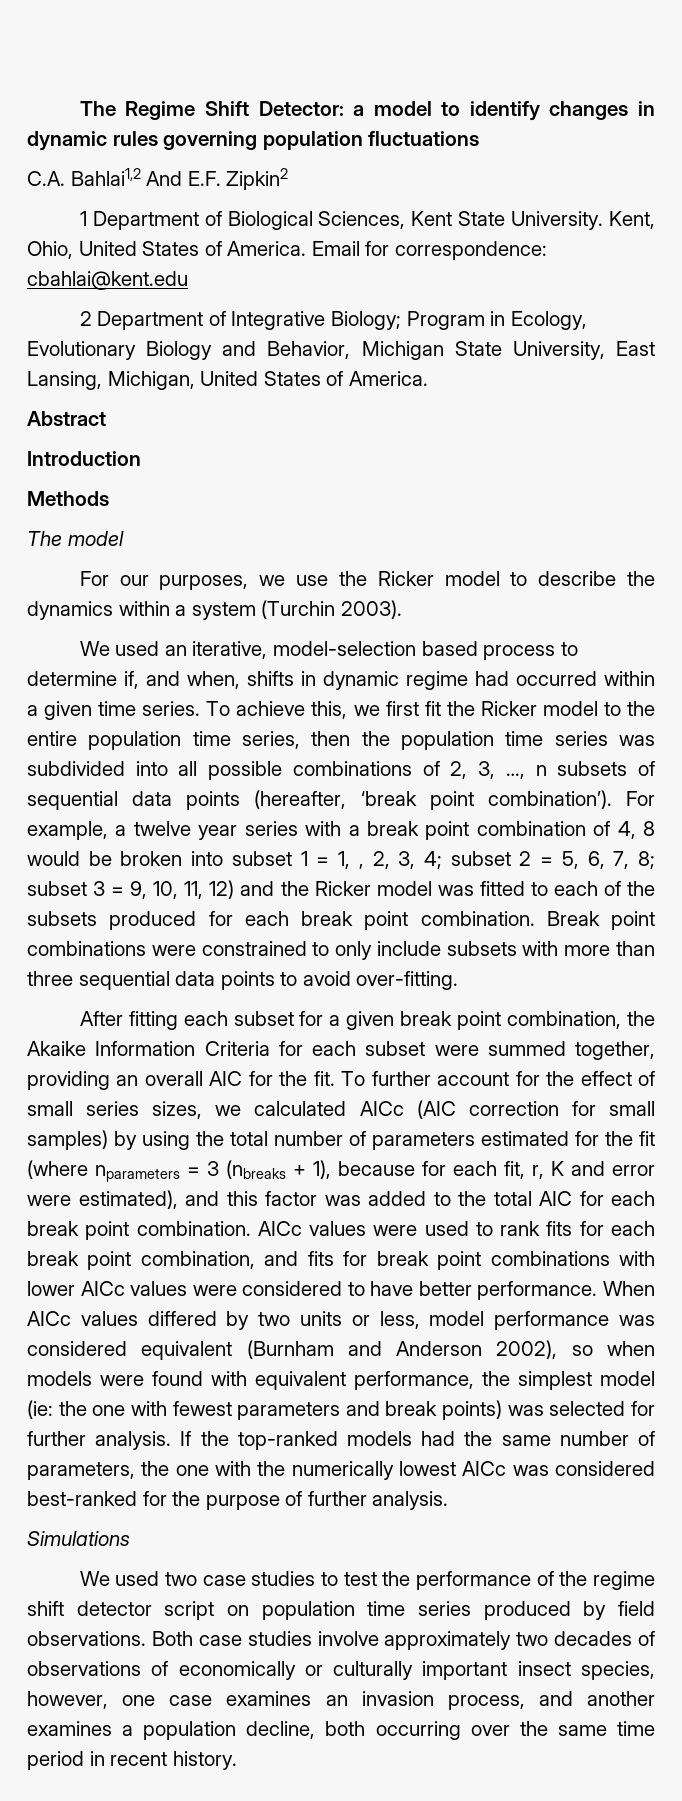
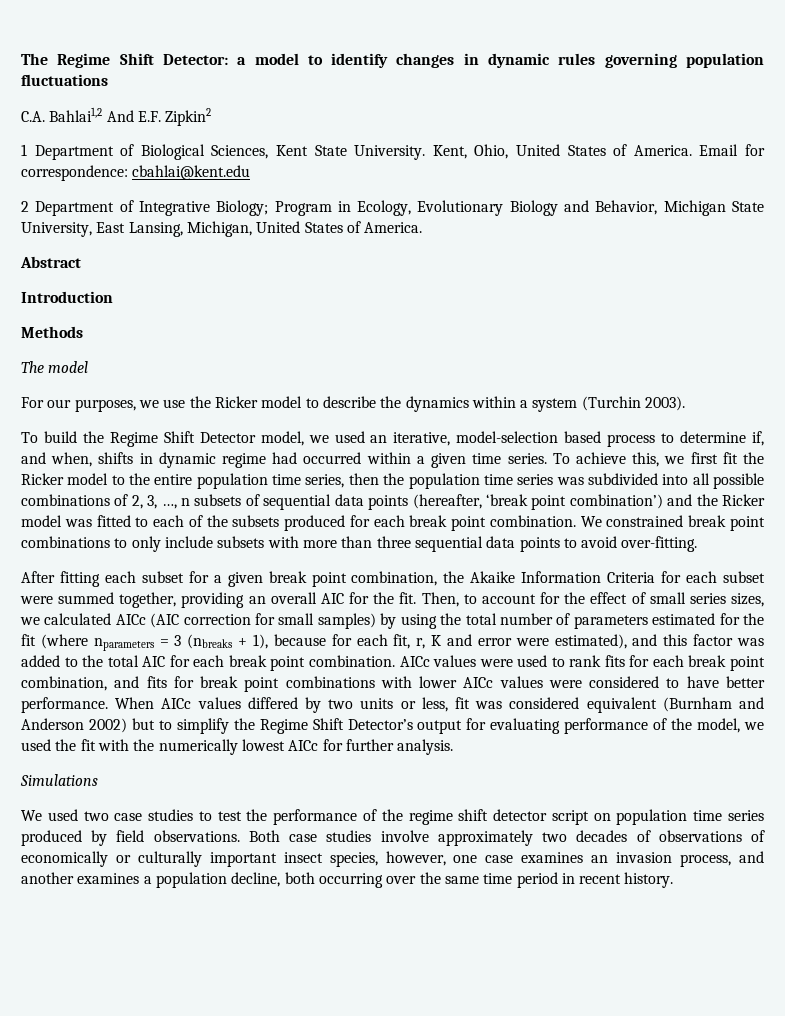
[79,641,110,656] We -> [21,431,329,447] To build the Regime Shift Detector model, we
[487,790,655,809] [27,821,655,840] [27,851,655,869] [27,880,235,899] combination’). For example, a twelve year series with a break point combination of 4, 8 would be broken into subset 1 = 1, , 2, 3, 4; subset 2 = 5, 6, 7, 8; subset 3 = 9, 10, 11, 12) -> [569,494,663,509] combination’)
[546,911,655,930] [27,941,307,956] Break point combinations were constrained -> [580,515,765,531] [21,536,110,548] We constrained break point combinations
[341,1071,431,1086] To further -> [421,592,477,607] Then, to
[429,1311,610,1330] model performance -> [454,697,470,709] fit
[496,1340,655,1359] [27,1371,655,1390] [27,1400,655,1420] [27,1431,655,1450] [27,1461,209,1480] 2002), so when models were found with equivalent performance, the simplest model (ie: the one with fewest parameters and break points) was selected for further analysis. If the top-ranked models had the same number of parameters, the one -> [88,718,764,734] [21,739,96,751] 2002) but to simplify the Regime Shift Detector’s output for evaluating performance of the model, we used the fit
[512,1461,655,1476] [27,1491,303,1510] was considered best-ranked for the purpose of -> [322,739,343,751] for

